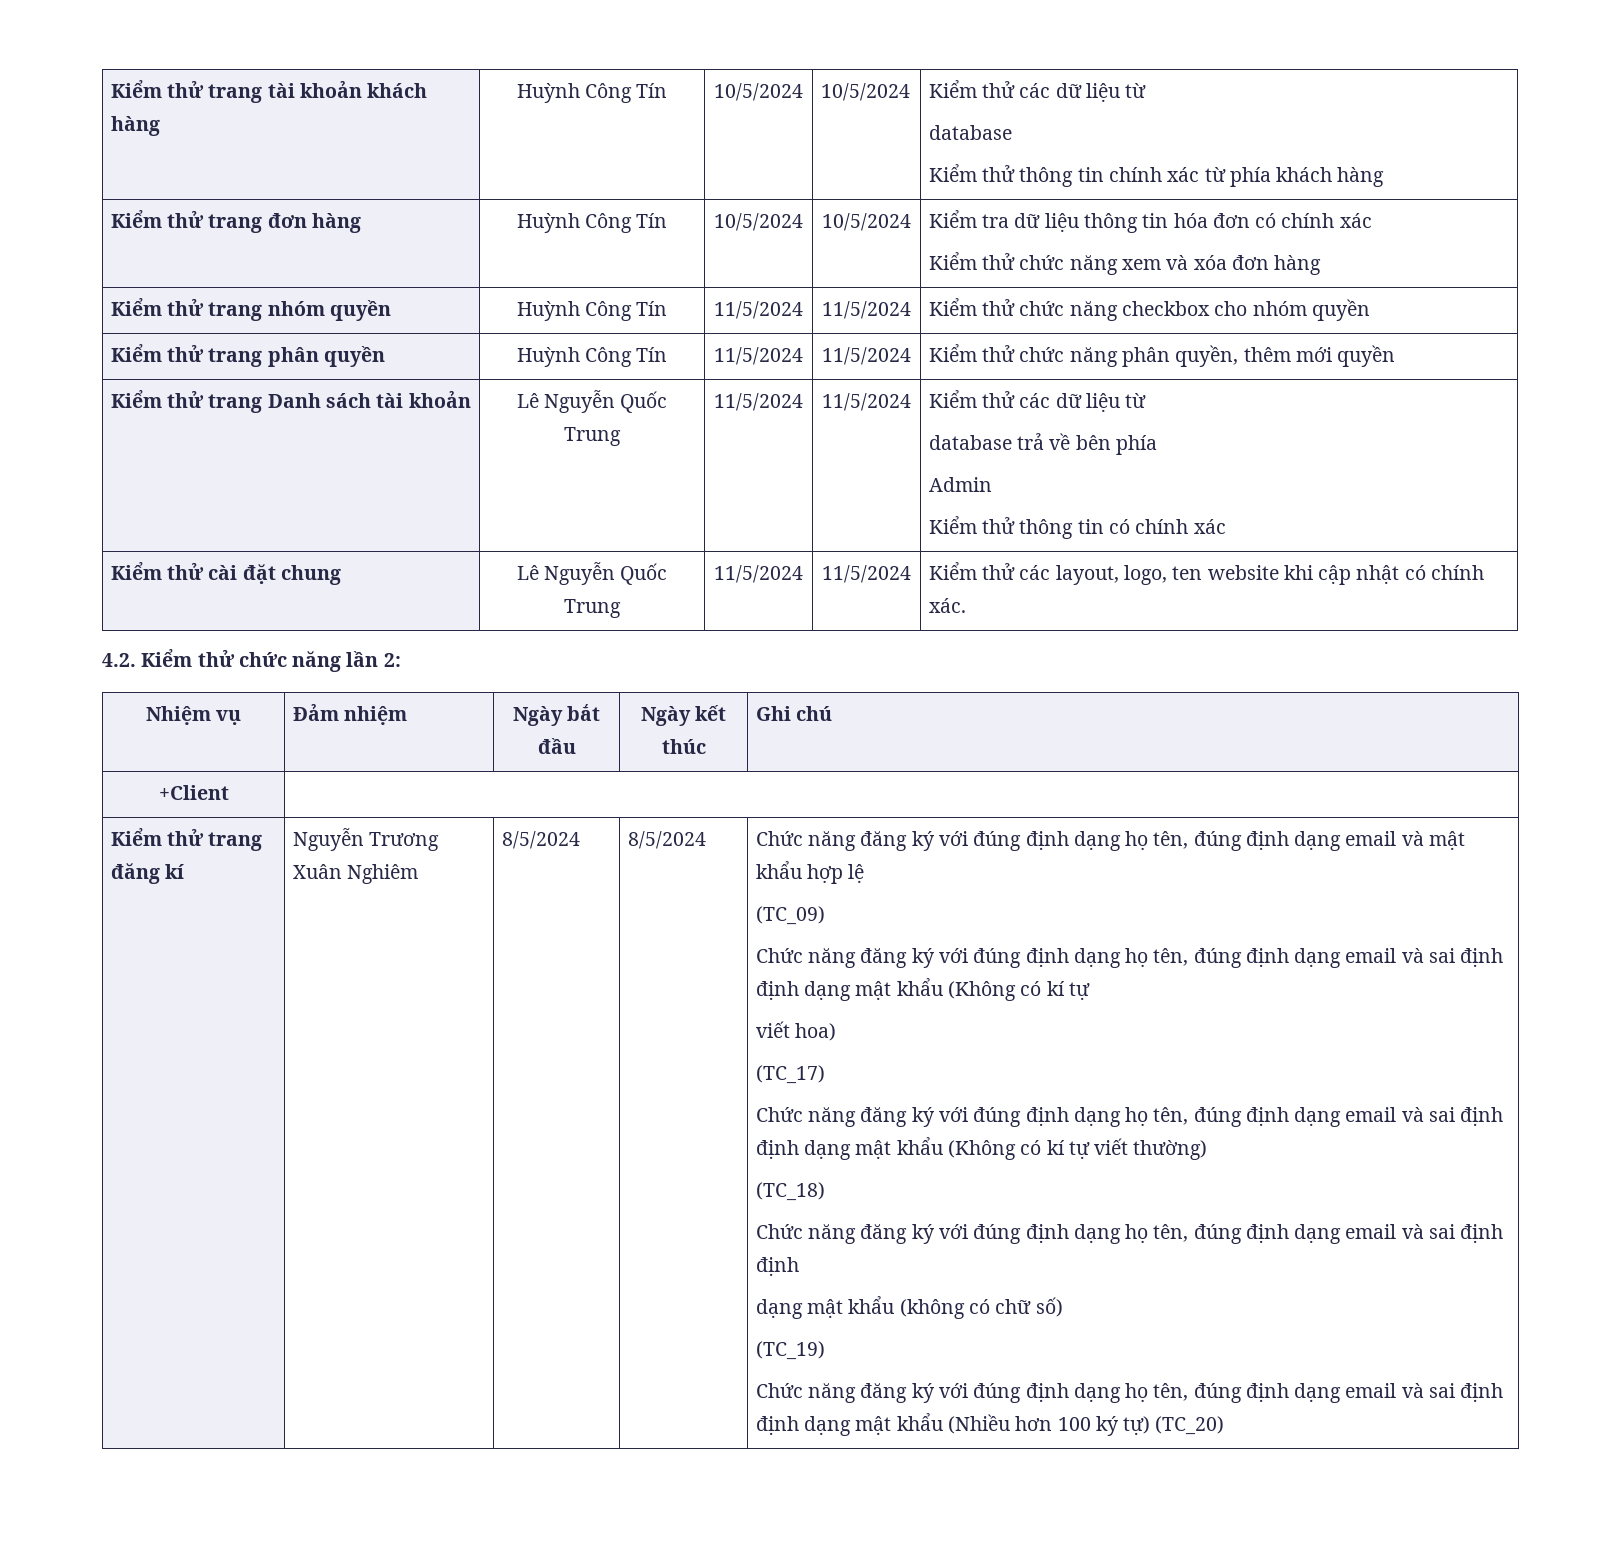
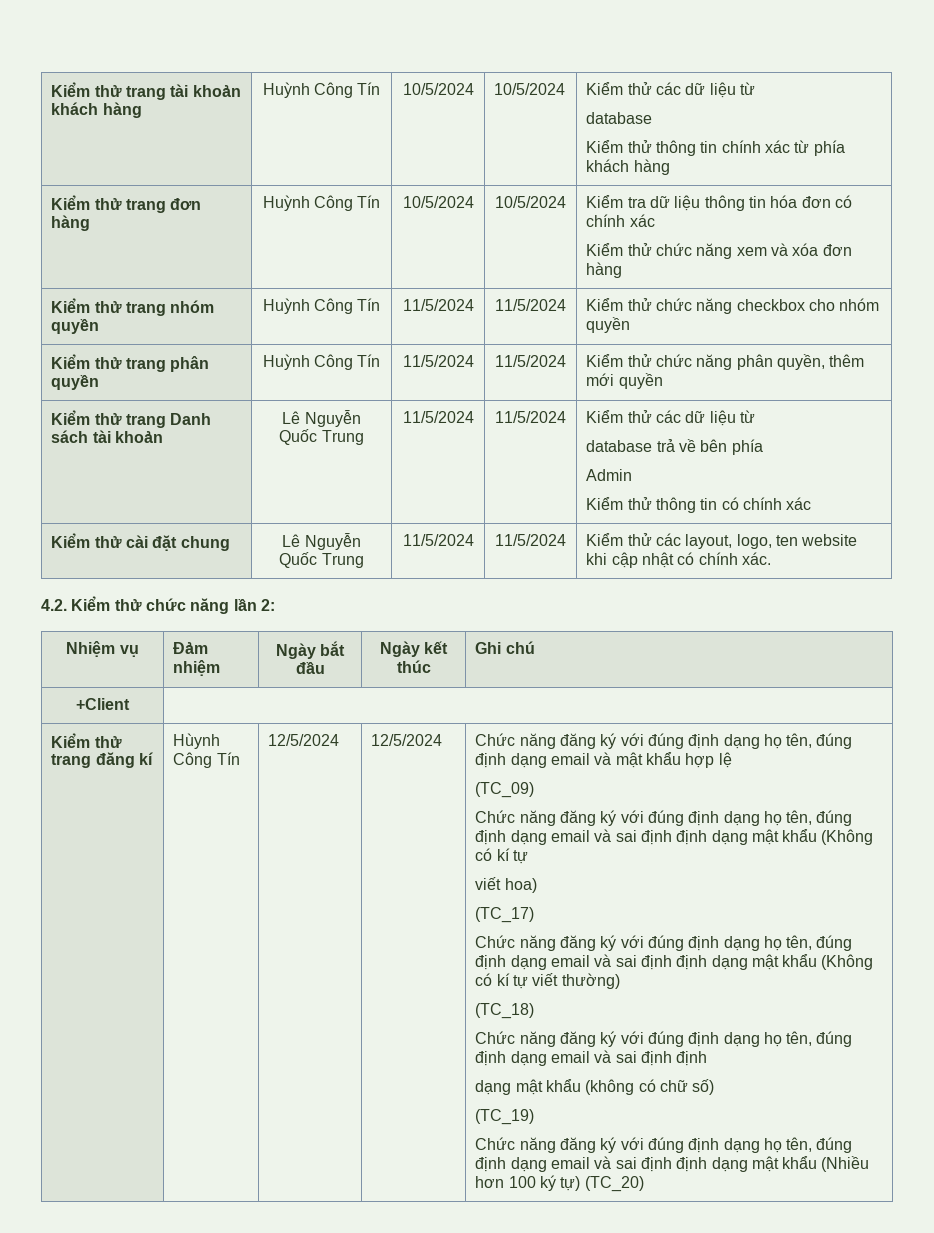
[292,828,440,851] [292,864,419,884] [501,831,580,849] [627,831,706,849] Nguyễn Trương Xuân Nghiêm | 8/5/2024 | 8/5/2024 -> [173,733,221,749] [173,752,240,768] [268,734,340,746] [371,734,443,746] Hùynh Công Tín | 12/5/2024 | 12/5/2024

